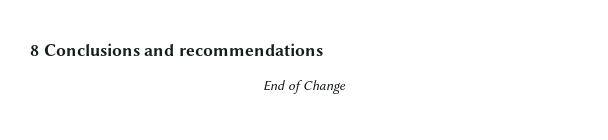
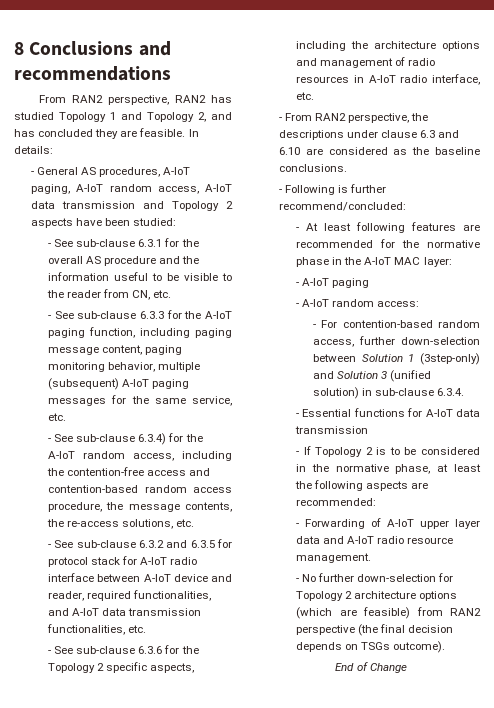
(324, 49) none -> [38,95,232,105] [14,112,232,122] [14,128,199,139] [14,146,53,154] [31,167,191,177] [31,184,232,194] [31,201,233,211] [31,218,177,228] [48,238,199,247] [48,256,200,266] [48,272,232,281] [47,289,172,300] [48,310,233,319] [48,327,232,338] [48,345,183,355] [48,362,201,372] [48,378,190,390] [48,395,232,406] [48,413,67,421] [48,433,203,445] [48,451,232,461] [47,467,211,476] [48,485,232,493] [48,502,232,512] [47,519,195,529] [48,539,233,548] [48,556,198,567] [48,573,232,582] [48,590,212,601] [48,608,202,616] [47,624,147,635] [48,645,199,654] [48,662,195,673] [296,41,480,51] [296,57,436,68] [296,74,480,85] [296,92,315,100] [279,113,429,123] [279,130,460,140] [279,147,480,155] [279,164,348,172] [279,184,387,195] [279,202,407,211] [296,222,480,233] [296,239,480,248] [296,257,452,267] [296,278,370,288] [296,299,420,307] [313,320,480,328] [313,336,480,347] [313,353,480,365] [313,370,432,382] [313,387,465,399] [296,408,480,417] [295,426,369,434] [296,446,480,457] [296,464,481,474] [295,480,429,491] [296,498,377,506] [296,518,480,529] [296,536,454,544] [296,553,372,563] [296,573,454,582] [296,591,458,601] [296,607,481,619] [296,624,454,636] [296,641,446,653] // From RAN2 perspective, RAN2 has studied Topology 1 and Topology 2, and has concluded they are feasible. In details: // - General AS procedures, A-IoT paging, A-IoT random access, A-IoT data transmission and Topology 2 aspects have been studied: // - See sub-clause 6.3.1 for the overall AS procedure and the information useful to be visible to the reader from CN, etc. // - See sub-clause 6.3.3 for the A-IoT paging function, including paging message content, paging monitoring behavior, multiple (subsequent) A-IoT paging messages for the same service, etc. // - See sub-clause 6.3.4) for the A-IoT random access, including the contention-free access and contention-based random access procedure, the message contents, the re-access solutions, etc. // - See sub-clause 6.3.2 and 6.3.5 for protocol stack for A-IoT radio interface between A-IoT device and reader, required functionalities, and A-IoT data transmission functionalities, etc. // - See sub-clause 6.3.6 for the Topology 2 specific aspects, including the architecture options and management of radio resources in A-IoT radio interface, etc. // - From RAN2 perspective, the descriptions under clause 6.3 and 6.10 are considered as the baseline conclusions. // - Following is further recommend/concluded: // - At least following features are recommended for the normative phase in the A-IoT MAC layer: // - A-IoT paging // - A-IoT random access: // - For contention-based random access, further down-selection between Solution 1 (3step-only) and Solution 3 (unified solution) in sub-clause 6.3.4. // - Essential functions for A-IoT data transmission // - If Topology 2 is to be considered in the normative phase, at least the following aspects are recommended: // - Forwarding of A-IoT upper layer data and A-IoT radio resource management. // - No further down-selection for Topology 2 architecture options (which are feasible) from RAN2 perspective (the final decision depends on TSGs outcome).

